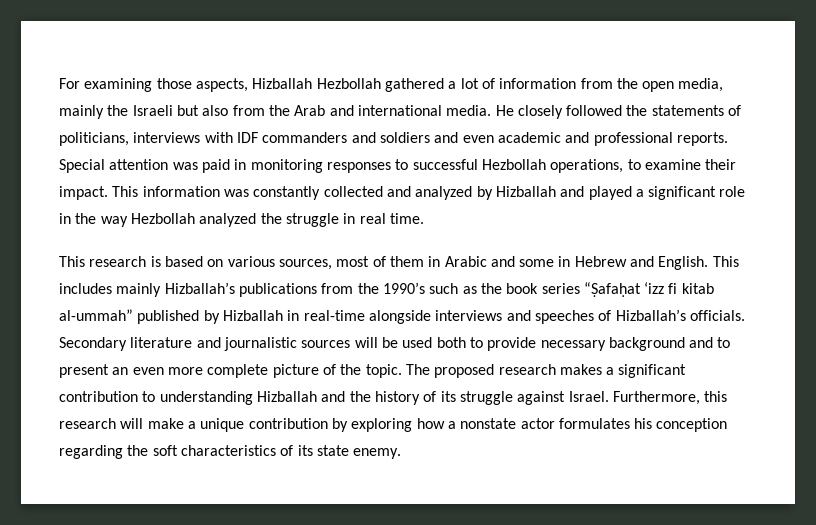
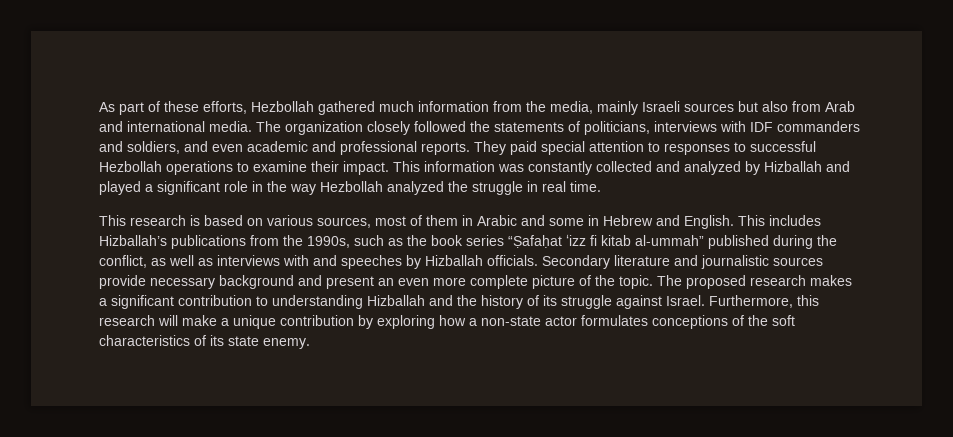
[59,78,495,92] For examining those aspects, Hizballah Hezbollah gathered a lot of -> [99,101,414,115] As part of these efforts, Hezbollah gathered much
[642,81,675,92] open -> (546, 106) none
[107,105,173,116] the Israeli -> [642,101,734,112] Israeli sources
[268,105,290,116] the -> (821, 106) none
[495,105,514,116] He -> [256,121,363,135] The organization
[379,132,430,143] soldiers -> [127,141,180,154] soldiers,
[59,159,323,173] Special attention was paid in monitoring -> [474,141,660,155] They paid special attention to
[550,159,624,173] operations, -> [166,161,233,175] operations
[116,283,162,297] mainly -> (821, 220) none
[382,282,425,294] 1990’s -> [307,236,350,248] 1990s,
[203,309,686,324] by Hizballah in real-time alongside interviews and speeches of Hizballah’s -> [773,235,837,249] [99,255,483,269] during the conflict, as well as interviews with and speeches by Hizballah
[354,337,483,348] will be used both to -> (823, 261) none
[717,337,731,348] to -> (322, 280) none
[460,418,517,429] nonstate -> [481,316,541,326] non-state
[634,418,728,432] [59,445,123,459] his conception regarding -> [652,315,744,329] conceptions of

